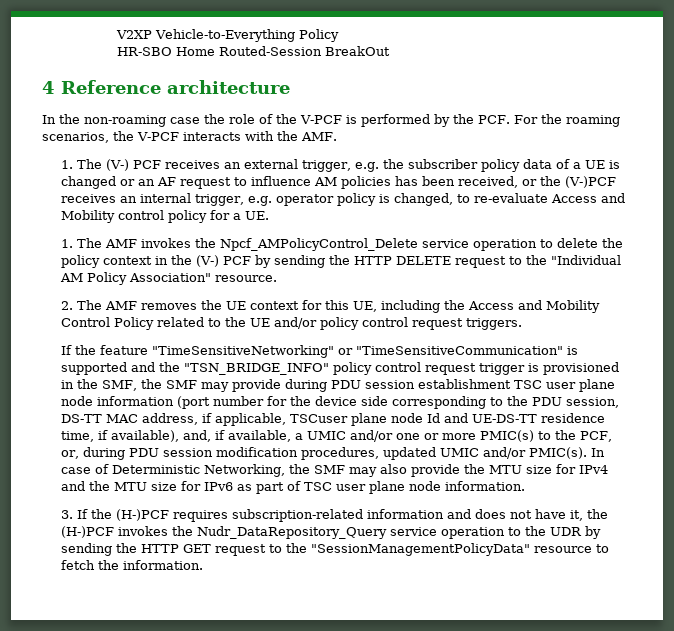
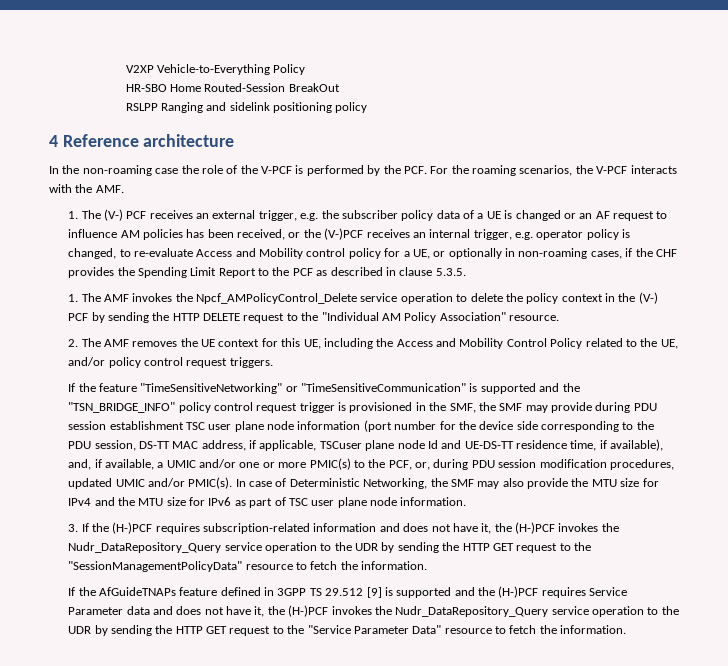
(390, 51) none -> [125,102,368,113] // RSLPP Ranging and sidelink positioning policy
[244,211,269,220] UE. -> [412,248,677,259] [68,267,466,278] UE, or optionally in non-roaming cases, if the CHF provides the Spending Limit Report to the PCF as described in clause 5.3.5.
[249,318,270,327] UE -> [660,339,678,349] UE,
(203, 565) none -> [68,586,628,598] [68,605,679,617] [68,625,627,636] // If the AfGuideTNAPs feature defined in 3GPP TS 29.512 [9] is supported and the (H-)PCF requires Service Parameter data and does not have it, the (H-)PCF invokes the Nudr_DataRepository_Query service operation to the UDR by sending the HTTP GET request to the "Service Parameter Data" resource to fetch the information.

